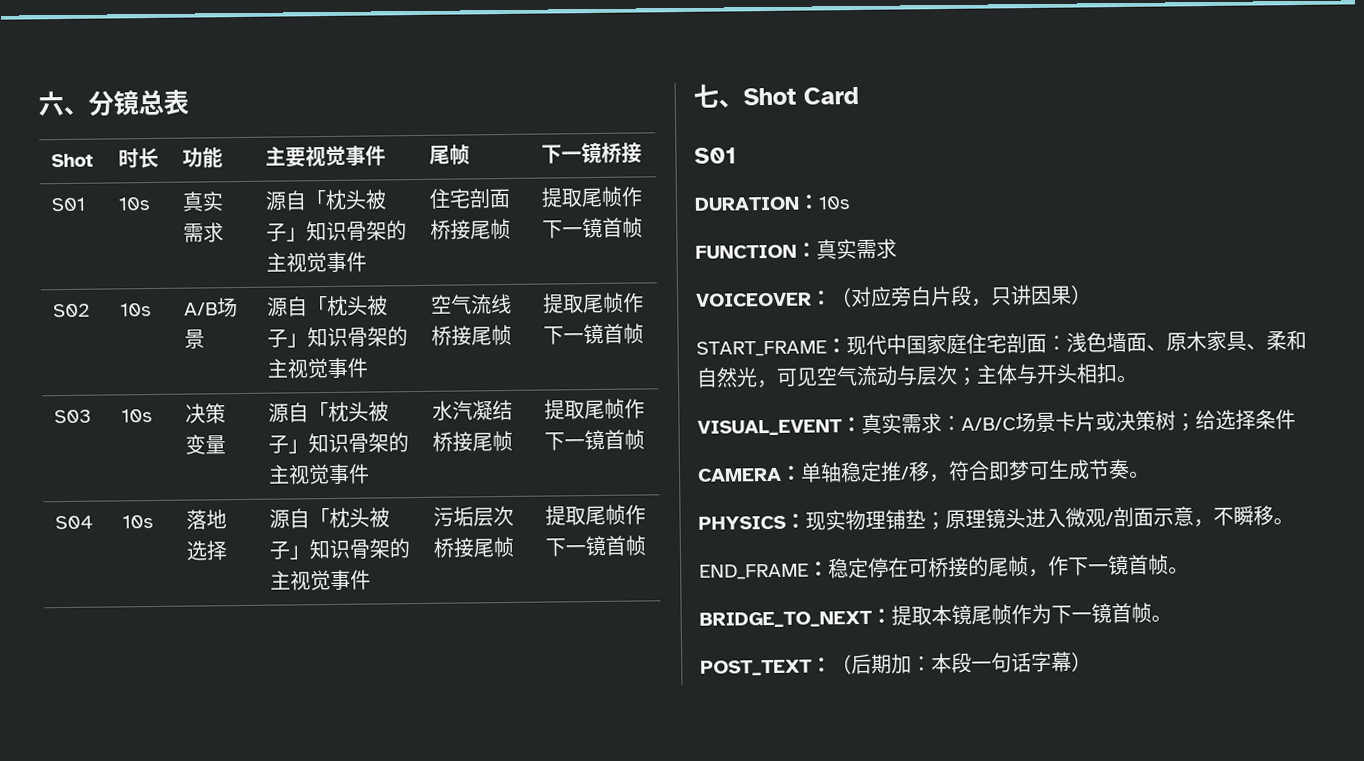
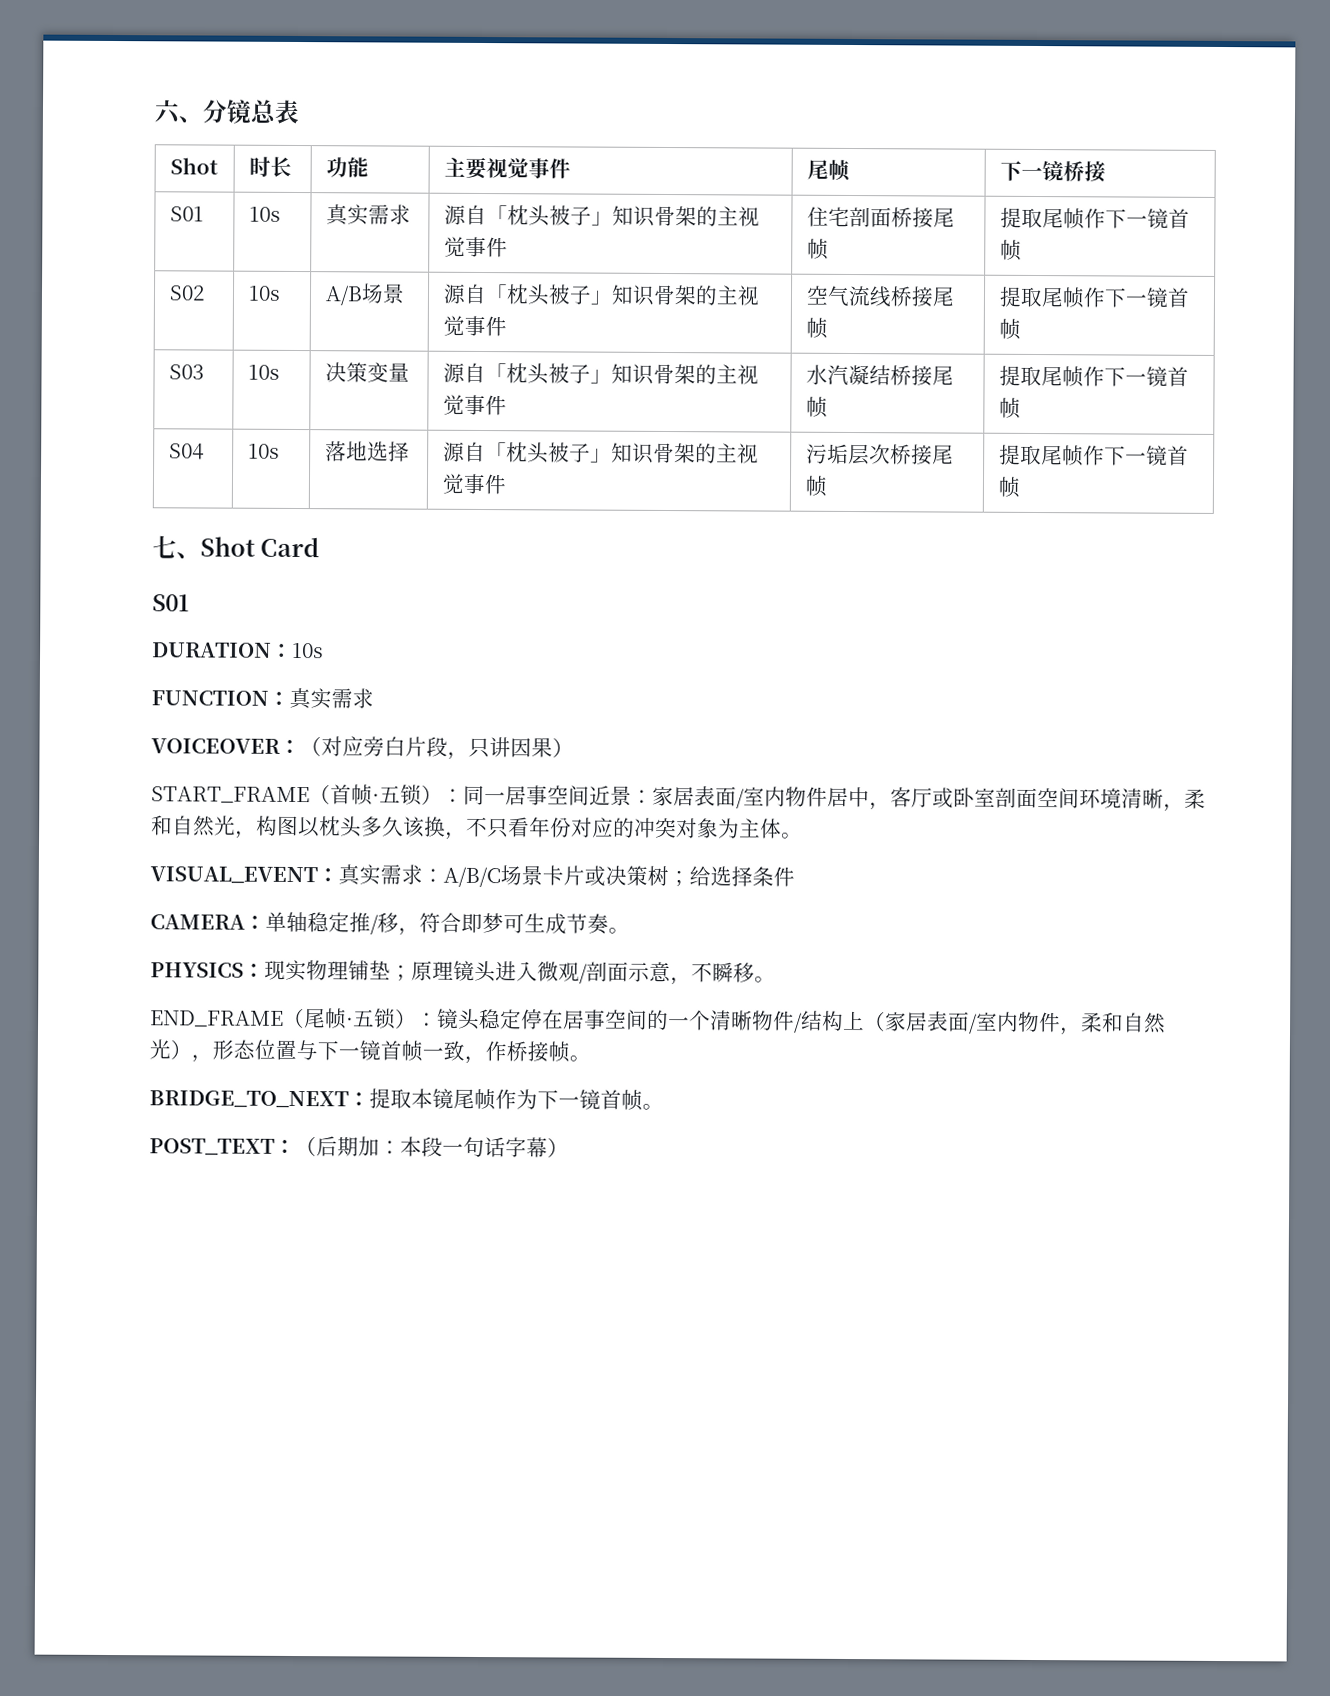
[826,329,1307,356] [696,363,1118,389] ：现代中国家庭住宅剖面：浅色墙面、原木家具、柔和自然光，可见空气流动与层次；主体与开头相扣 -> [309,784,1206,812] [151,815,782,840] （首帧·五锁）：同一居事空间近景：家居表面/室内物件居中，客厅或卧室剖面空间环境清晰，柔和自然光，构图以枕头多久该换，不只看年份对应的冲突对象为主体
[808,554,1149,579] ：稳定停在可桥接的尾帧，作下一镜首 -> [283,1007,1166,1036] [149,1039,549,1065] （尾帧·五锁）：镜头稳定停在居事空间的一个清晰物件/结构上（家居表面/室内物件，柔和自然光），形态位置与下一镜首帧一致，作桥接

